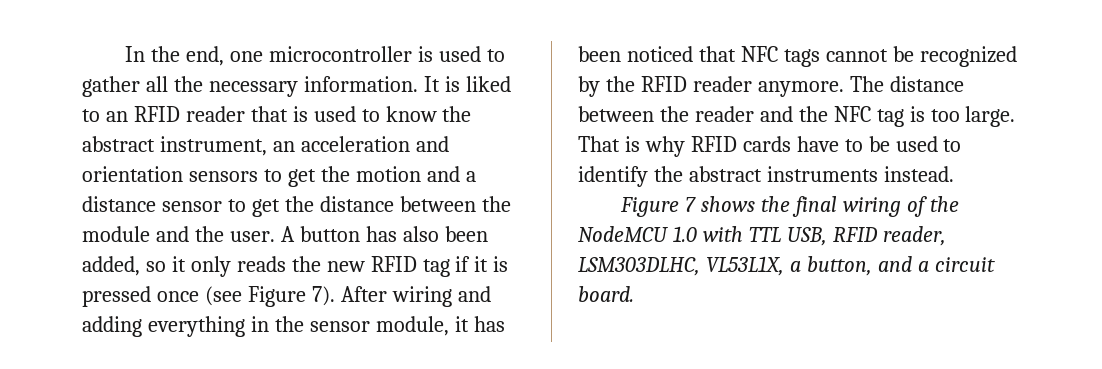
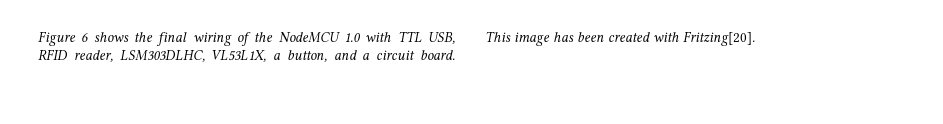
[125,46,505,66] [82,76,511,97] [82,106,472,122] [82,136,449,156] [82,166,476,187] [82,196,511,217] [82,226,488,242] [82,256,509,277] [82,286,491,307] [82,316,505,337] [578,46,1017,67] [578,76,964,97] [578,106,1016,127] [578,136,962,157] [578,166,954,187] [620,197,697,217] In the end, one microcontroller is used to gather all the necessary information. It is liked to an RFID reader that is used to know the abstract instrument, an acceleration and orientation sensors to get the motion and a distance sensor to get the distance between the module and the user. A button has also been added, so it only reads the new RFID tag if it is pressed once (see Figure 7). After wiring and adding everything in the sensor module, it has been noticed that NFC tags cannot be recognized by the RFID reader anymore. The distance between the reader and the NFC tag is too large. That is why RFID cards have to be used to identify the abstract instruments instead. // Figure 7 -> [38,31,89,46] Figure 6
(634, 294) none -> [485,31,755,46] This image has been created with Fritzing[20].

